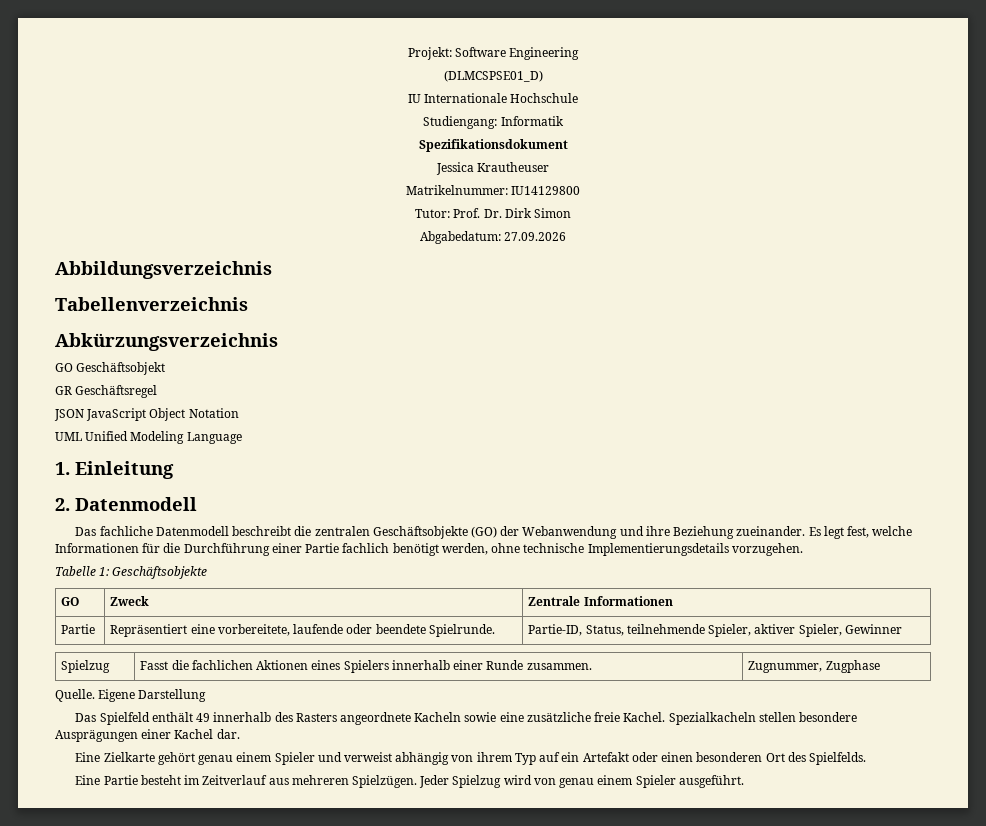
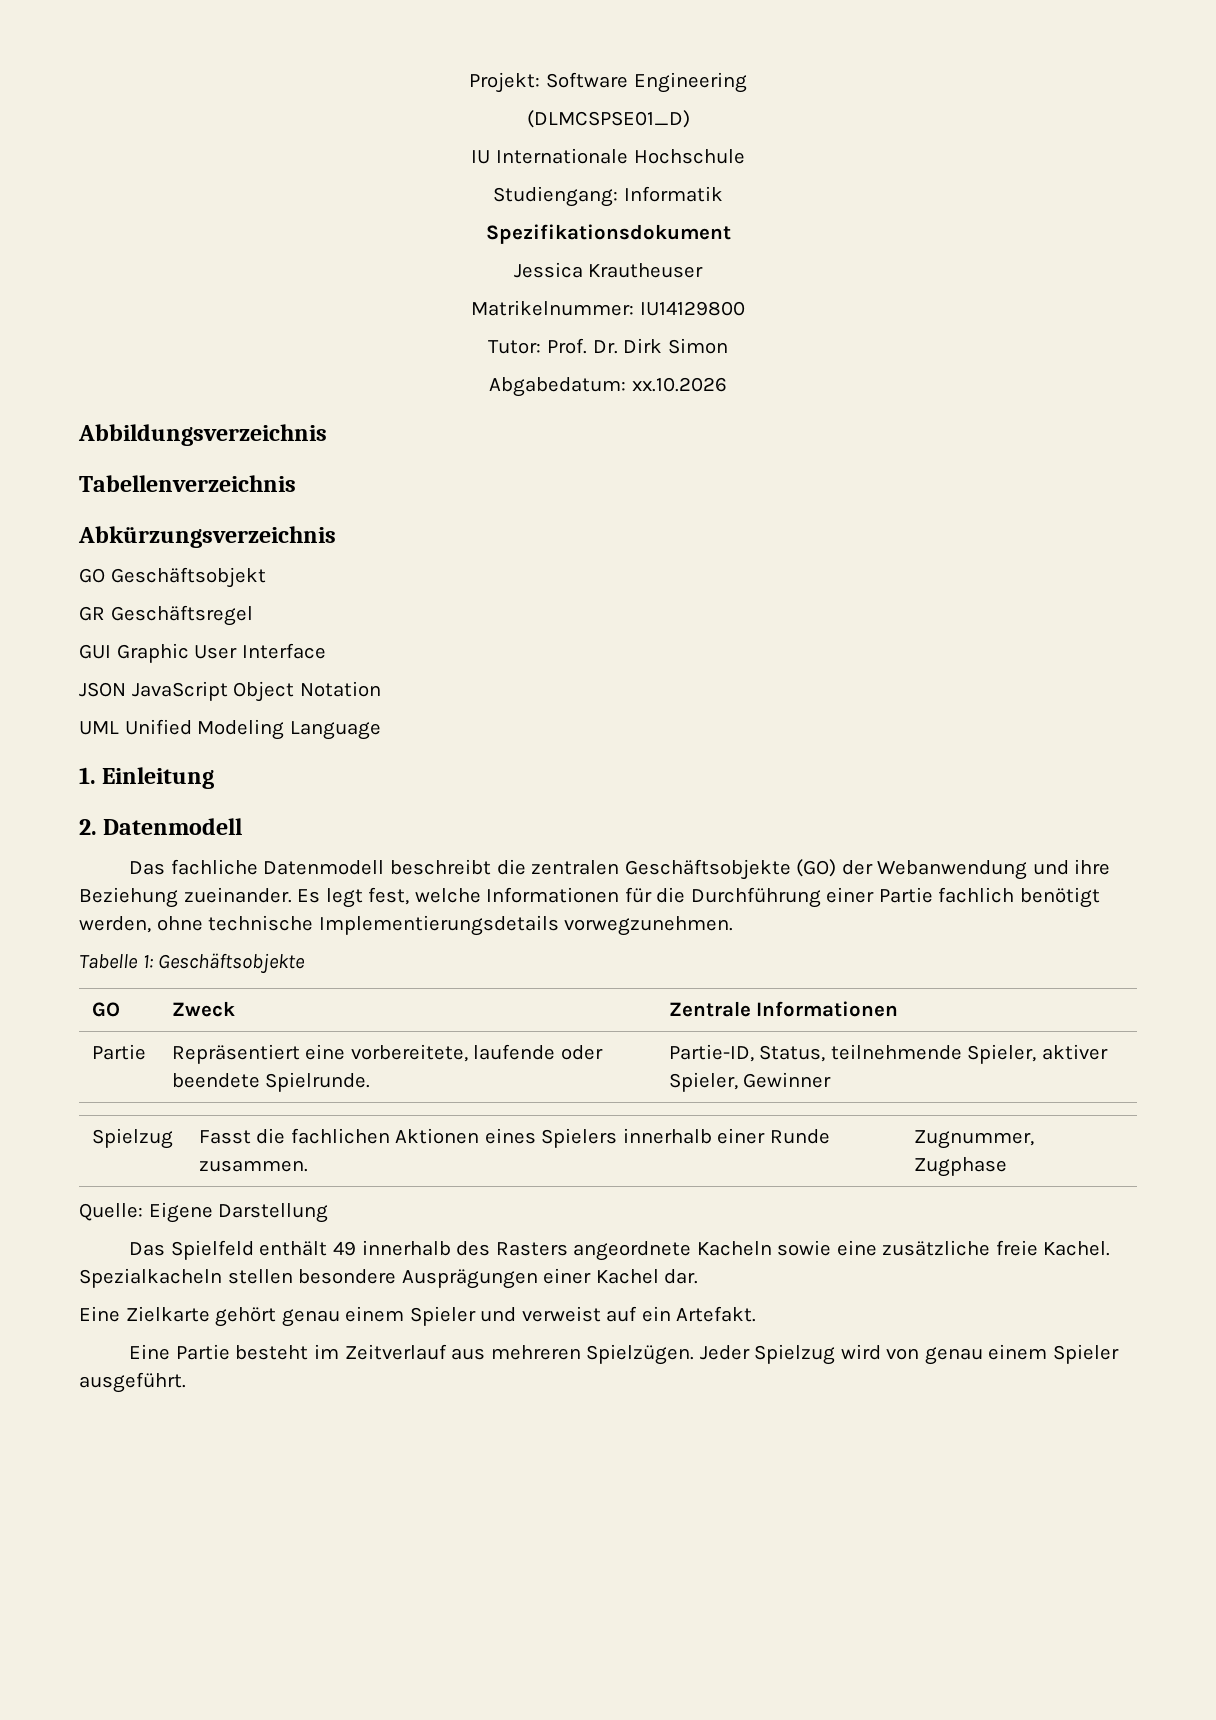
[504,232,567,241] 27.09.2026 -> [631,377,727,392] xx.10.2026
(158, 391) none -> [79,643,326,663] // GUI Graphic User Interface
[731,543,803,556] vorzugehen. -> [564,916,734,936] vorwegzunehmen.
[55,689,95,702] Quelle. -> [79,1203,143,1221] Quelle:
[395,752,867,765] abhängig von ihrem Typ auf ein Artefakt oder einen besonderen Ort des Spielfelds. -> [606,1306,757,1322] auf ein Artefakt.

